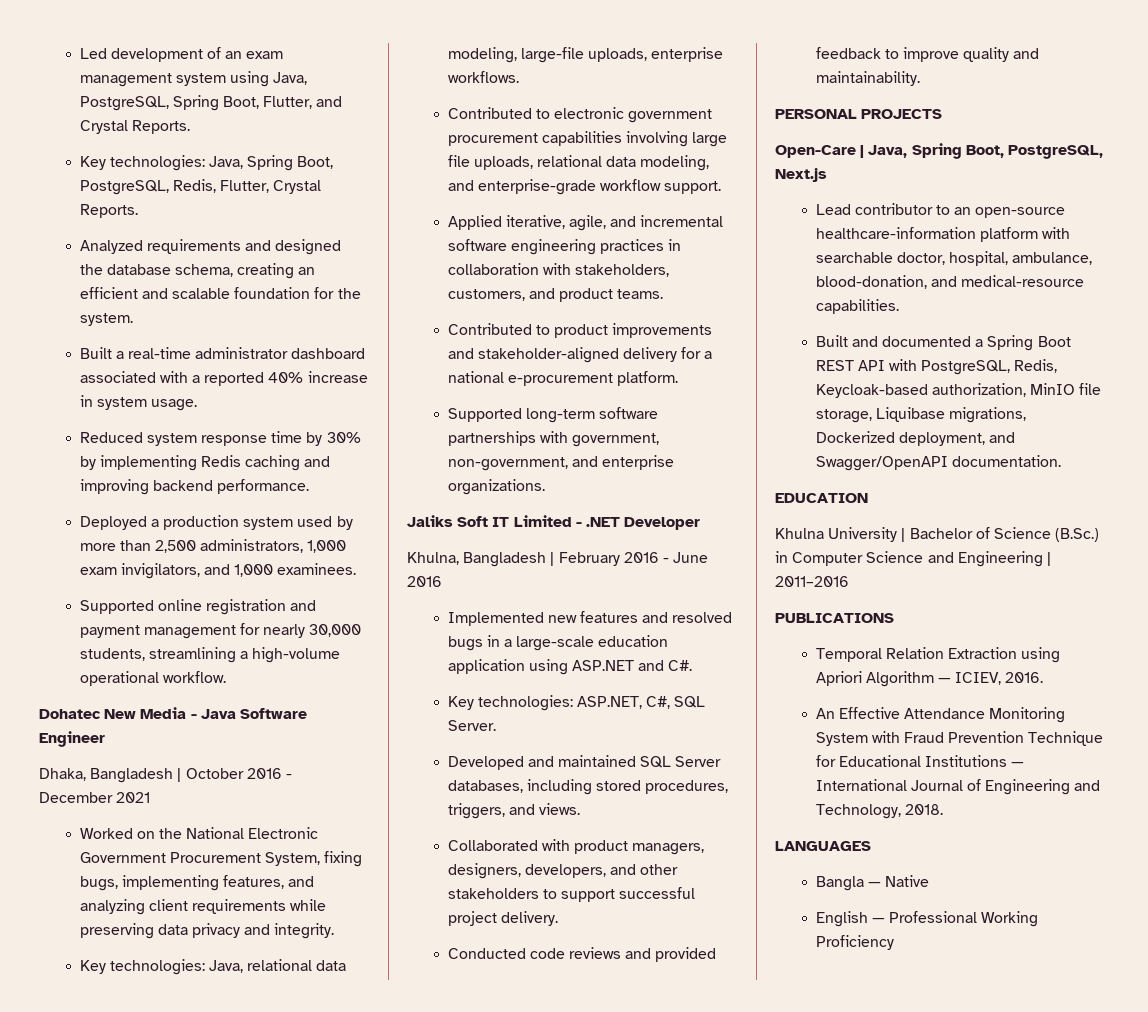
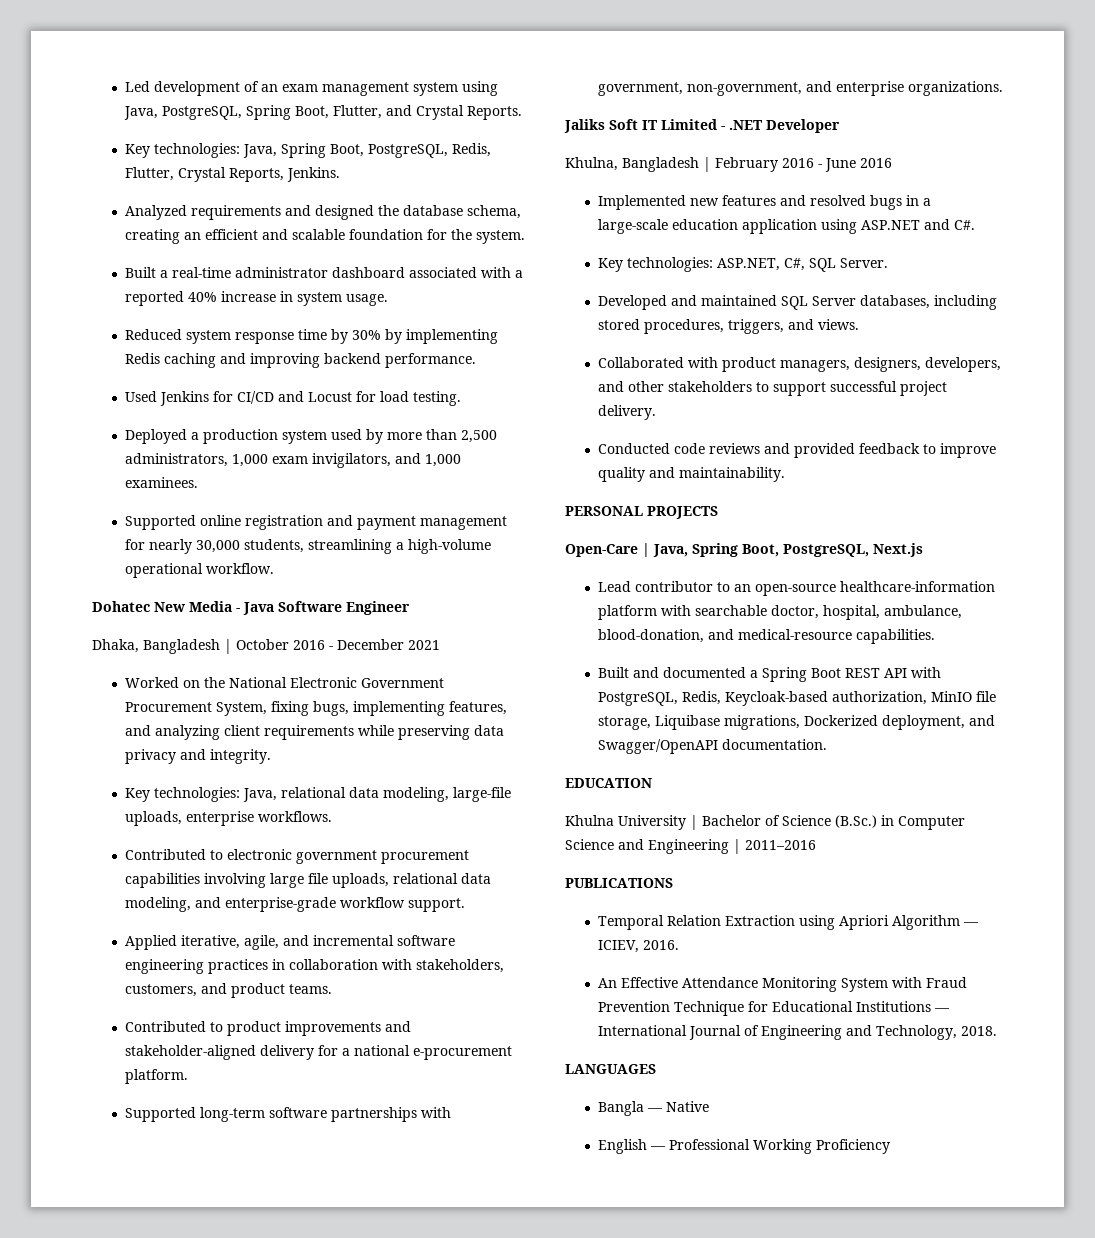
[79,204,138,218] Reports. -> [228,167,340,182] Reports, Jenkins.
(310, 486) none -> [124,391,461,406] // Used Jenkins for CI/CD and Locust for load testing.

